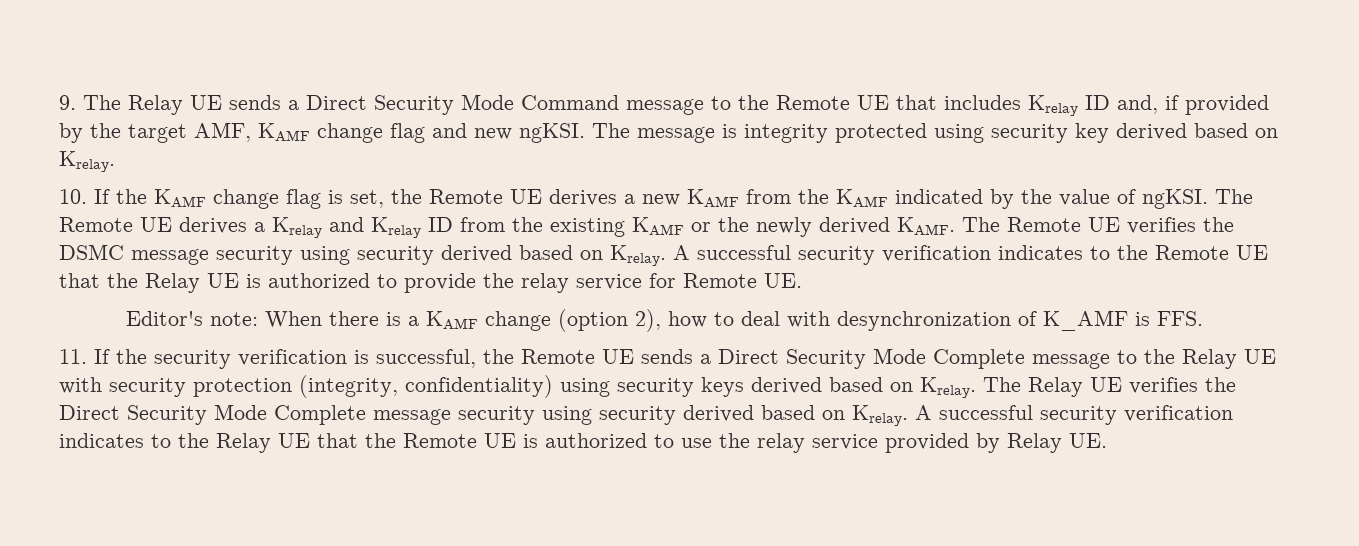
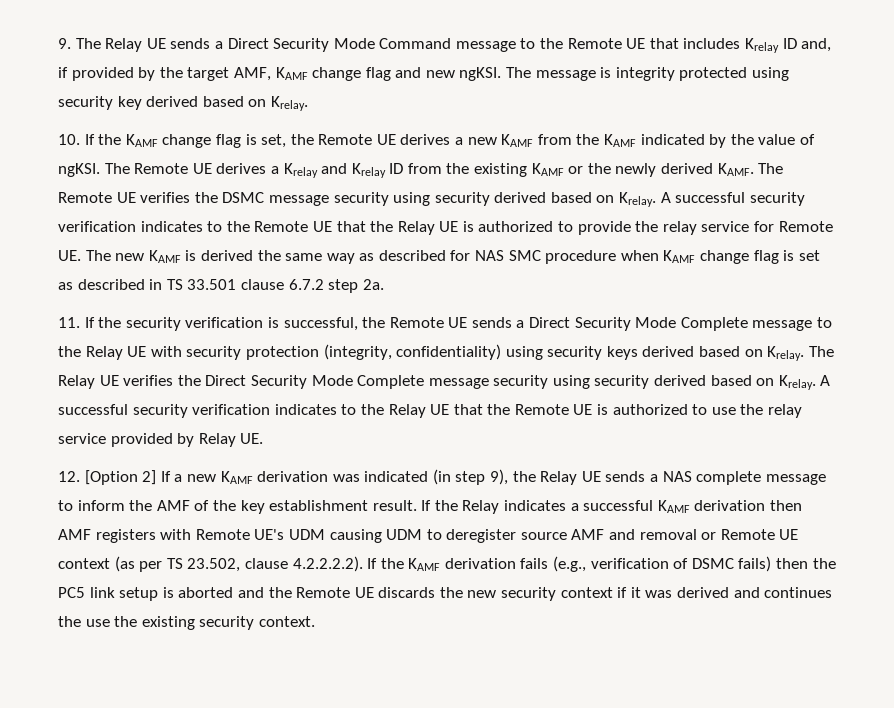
[125,309,1203,332] // Editor's note: When there is a KAMF change (option 2), how to deal with desynchronization of K_AMF is FFS. -> [85,250,820,264] [58,279,384,293] The new KAMF is derived the same way as described for NAS SMC procedure when KAMF change flag is set as described in TS 33.501 clause 6.7.2 step 2a.
(1107, 440) none -> [58,469,826,485] [58,500,803,514] [58,529,799,543] [58,556,836,572] [58,587,833,601] [58,616,315,630] // 12. [Option 2] If a new KAMF derivation was indicated (in step 9), the Relay UE sends a NAS complete message to inform the AMF of the key establishment result. If the Relay indicates a successful KAMF derivation then AMF registers with Remote UE's UDM causing UDM to deregister source AMF and removal or Remote UE context (as per TS 23.502, clause 4.2.2.2.2). If the KAMF derivation fails (e.g., verification of DSMC fails) then the PC5 link setup is aborted and the Remote UE discards the new security context if it was derived and continues the use the existing security context.

